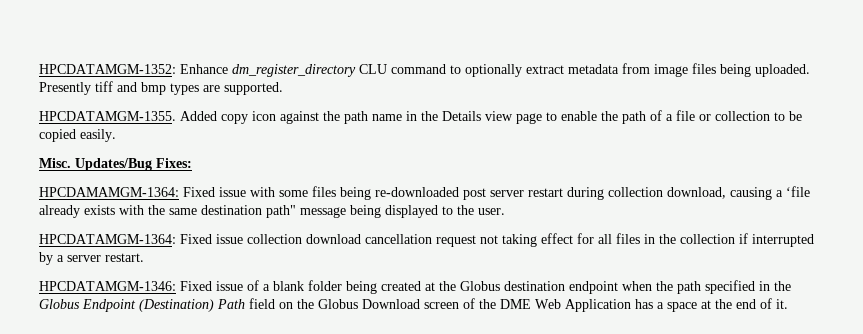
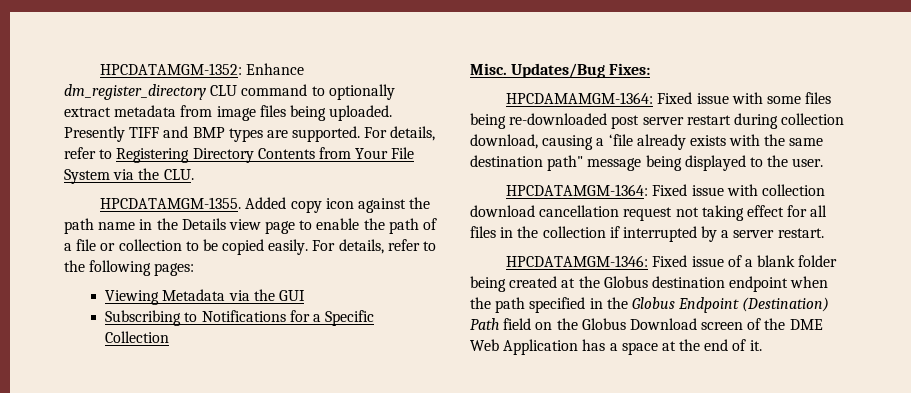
[95,81,166,95] tiff and bmp -> [129,126,225,138] TIFF and BMP
(283, 88) none -> [364,126,436,141] [64,147,415,163] [64,168,194,184] For details, refer to Registering Directory Contents from Your File System via the CLU.
(116, 135) none -> [312,239,437,254] [64,260,195,276] [105,289,306,305] [105,310,375,326] [105,331,170,343] For details, refer to the following pages: // Viewing Metadata via the GUI // Subscribing to Notifications for a Specific Collection
(243, 239) none -> [726,184,758,196] with

